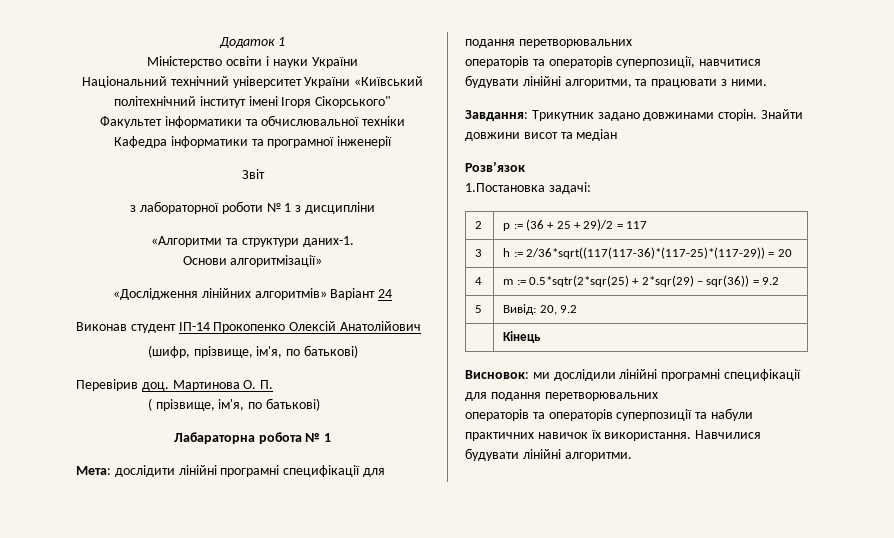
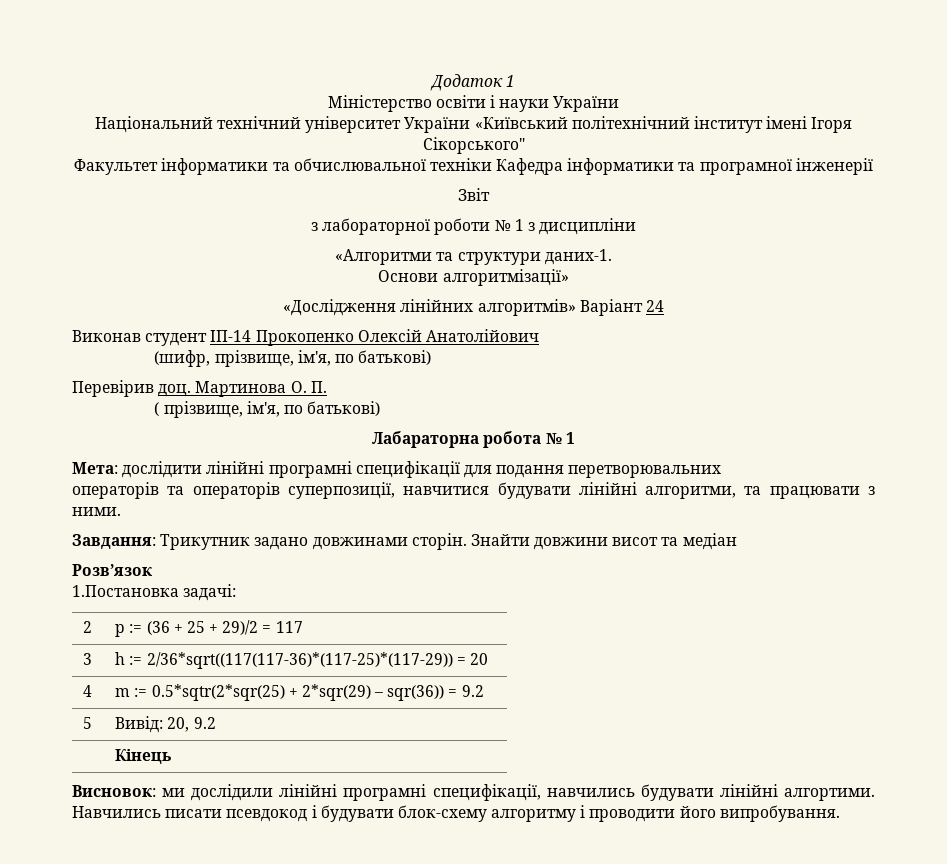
[723,369,801,381] [465,392,658,401] [465,408,753,421] [465,430,762,441] [465,448,632,461] специфікації для подання перетворювальних // операторів та операторів суперпозиції та набули практичних навичок їх використання. Навчилися будувати лінійні алгоритми. -> [432,784,875,801] [72,805,840,822] специфікації, навчились будувати лінійні алгортими. Навчились писати псевдокод і будувати блок-схему алгоритму і проводити його випробування.

